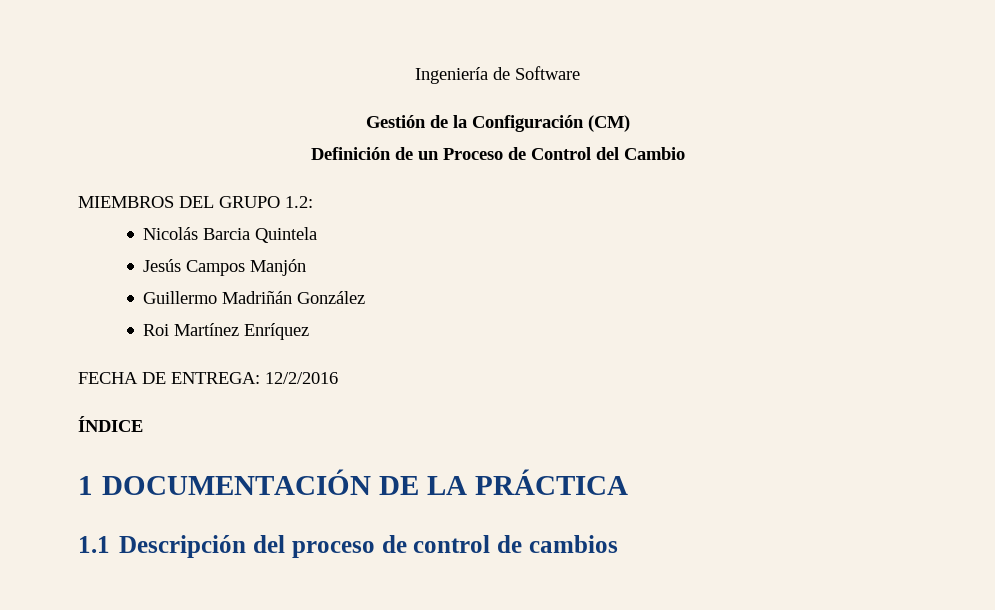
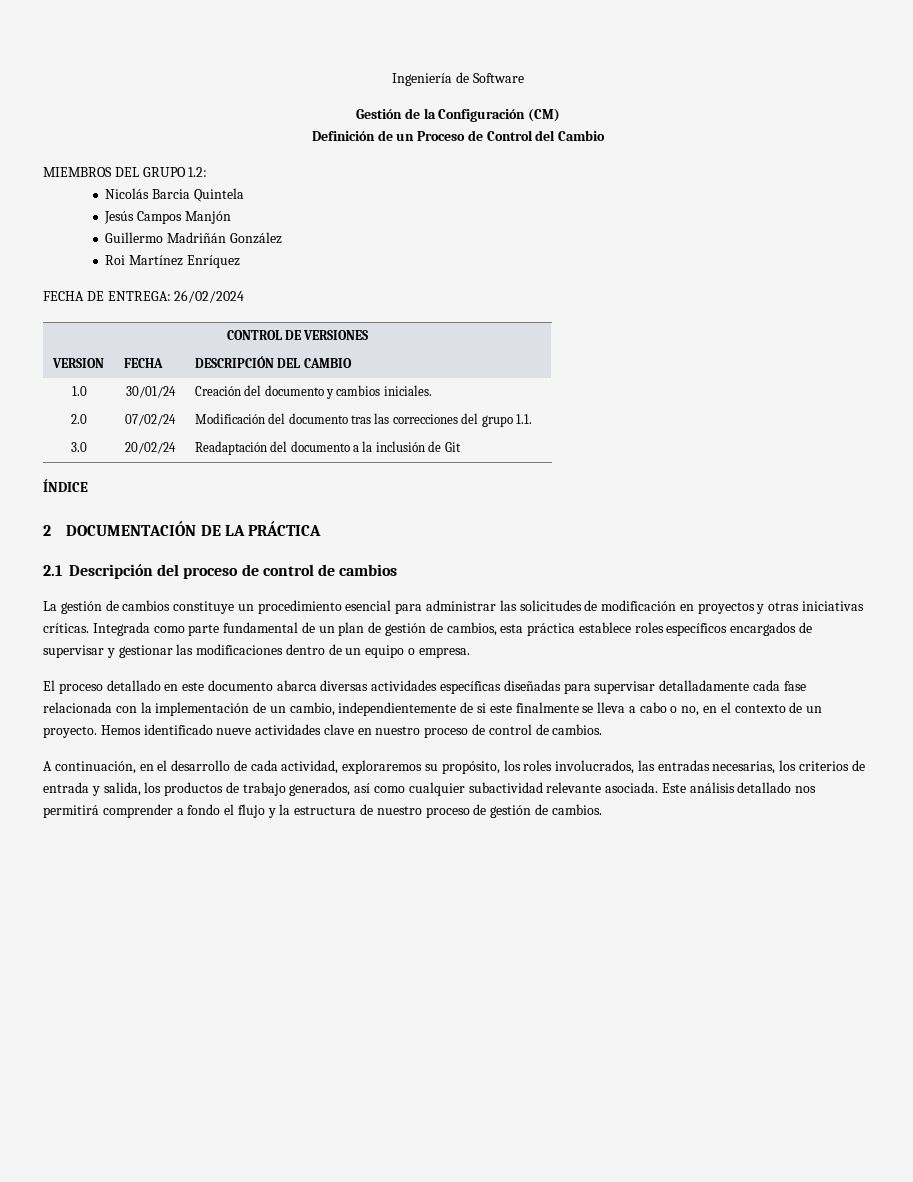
[265,372,338,384] 12/2/2016 -> [174,290,245,303] [226,330,369,340] [51,358,104,368] [123,358,163,368] [194,356,352,368] [71,386,87,396] [125,386,176,398] [194,385,432,399] [71,414,87,424] [125,414,176,426] [194,413,532,427] [71,442,87,452] [125,442,176,454] [194,441,461,455] 26/02/2024 // CONTROL DE VERSIONES // VERSION | FECHA | DESCRIPCIÓN DEL CAMBIO // 1.0 | 30/01/24 | Creación del documento y cambios iniciales. // 2.0 | 07/02/24 | Modificación del documento tras las correcciones del grupo 1.1. // 3.0 | 20/02/24 | Readaptación del documento a la inclusión de Git
[78,476,93,495] 1 -> [43,525,51,536] 2
[78,536,110,553] 1.1 -> [43,565,62,576] 2.1
(618, 544) none -> [43,600,865,614] [43,622,813,636] [43,644,470,658] [43,680,806,694] [43,702,823,716] [43,724,603,738] [43,760,865,774] [43,782,817,796] [43,804,602,818] // La gestión de cambios constituye un procedimiento esencial para administrar las solicitudes de modificación en proyectos y otras iniciativas críticas. Integrada como parte fundamental de un plan de gestión de cambios, esta práctica establece roles específicos encargados de supervisar y gestionar las modificaciones dentro de un equipo o empresa. // El proceso detallado en este documento abarca diversas actividades específicas diseñadas para supervisar detalladamente cada fase relacionada con la implementación de un cambio, independientemente de si este finalmente se lleva a cabo o no, en el contexto de un proyecto. Hemos identificado nueve actividades clave en nuestro proceso de control de cambios. // A continuación, en el desarrollo de cada actividad, exploraremos su propósito, los roles involucrados, las entradas necesarias, los criterios de entrada y salida, los productos de trabajo generados, así como cualquier subactividad relevante asociada. Este análisis detallado nos permitirá comprender a fondo el flujo y la estructura de nuestro proceso de gestión de cambios.

